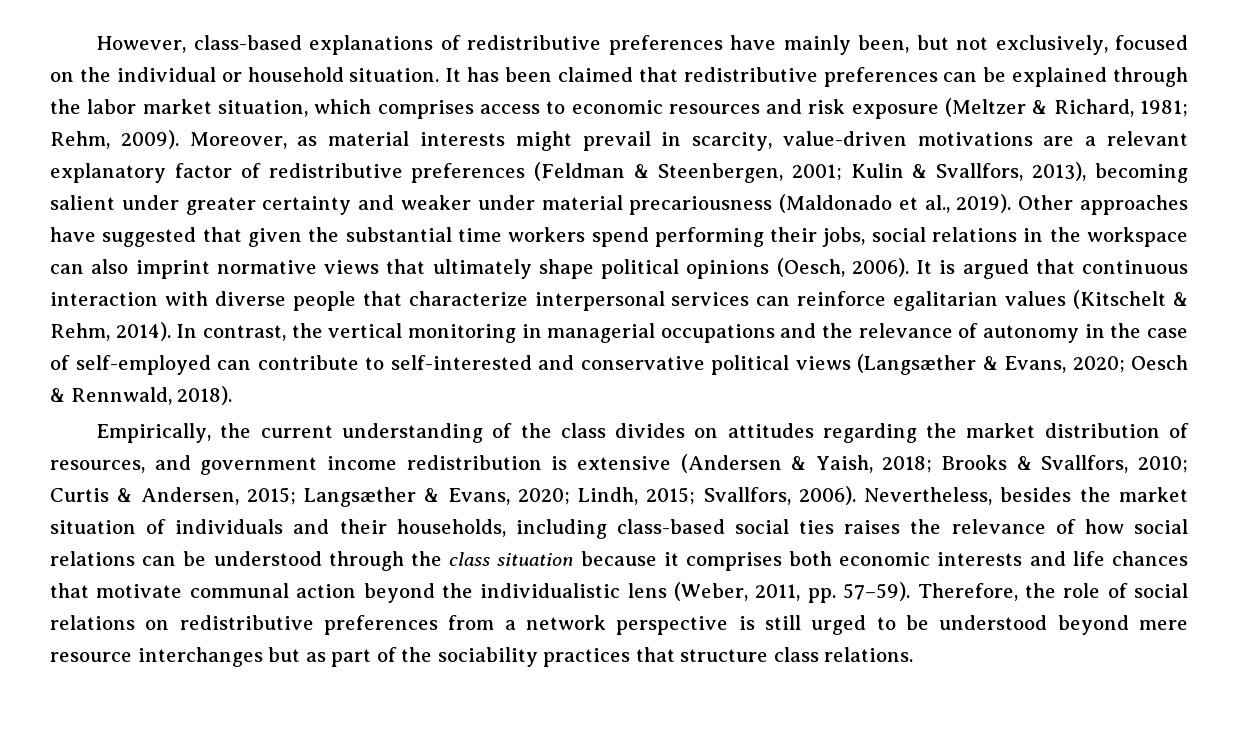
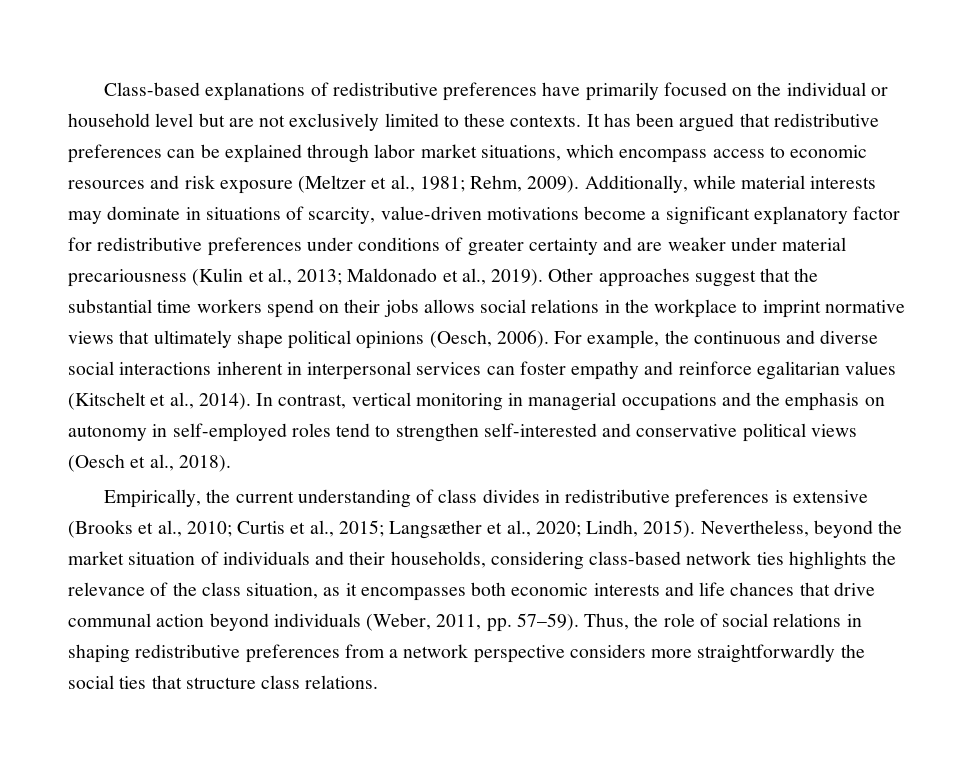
[96,35,302,53] However, class-based -> [104,82,201,96] Class-based
[783,35,1108,55] mainly been, but not exclusively, -> [585,82,659,101] primarily
[349,68,440,82] situation. -> [155,113,582,131] level but are not exclusively limited to these contexts.
[557,67,633,82] claimed -> [679,113,735,132] argued
[50,99,81,114] the -> (370, 153) none
[217,99,474,119] situation, which comprises -> [480,144,708,163] situations, which encompass
[1032,99,1134,117] & Richard, -> [371,175,415,192] et al.,
[189,131,1188,151] Moreover, as material interests might prevail in scarcity, value-driven motivations are a relevant -> [584,175,877,193] [68,206,750,225] Additionally, while material interests may dominate in situations of scarcity, value-driven motivations become a significant
[240,162,1188,183] [50,195,179,210] of redistributive preferences (Feldman & Steenbergen, 2001; Kulin & Svallfors, 2013), becoming salient under -> [68,237,464,256] for redistributive preferences under conditions of
(395, 202) none -> [637,242,663,251] are
[779,194,893,213] (Maldonado -> [192,268,438,286] (Kulin et al., 2013; Maldonado
[50,227,302,247] have suggested that given -> [694,268,791,287] suggest that
[654,227,866,247] performing their jobs, -> [319,299,475,317] on their jobs allows
[1087,227,1188,247] [50,259,129,274] workspace can also -> [654,299,758,318] workplace to
[916,259,1188,279] [50,291,791,311] It is argued that continuous interaction with diverse people that characterize interpersonal services can -> [554,330,879,349] [68,361,674,380] For example, the continuous and diverse social interactions inherent in interpersonal services can foster empathy and
[1172,292,1188,306] [50,323,110,341] & Rehm, -> [150,392,194,409] et al.,
[291,323,323,338] the -> (347, 401) none
[858,323,1189,343] [50,355,384,375] relevance of autonomy in the case of self-employed can contribute to -> [785,392,885,411] [68,423,479,442] emphasis on autonomy in self-employed roles tend to strengthen
[857,354,1188,375] [50,387,172,405] (Langsæther & Evans, 2020; Oesch & Rennwald, -> [68,454,174,472] (Oesch et al.,
[520,423,552,438] the -> (435, 496) none
[694,423,1189,443] [50,454,1188,475] [50,486,1072,507] on attitudes regarding the market distribution of resources, and government income redistribution is extensive (Andersen & Yaish, 2018; Brooks & Svallfors, 2010; Curtis & Andersen, 2015; Langsæther & Evans, 2020; Lindh, 2015; Svallfors, 2006). Nevertheless, besides -> [544,489,869,508] [68,520,873,539] in redistributive preferences is extensive (Brooks et al., 2010; Curtis et al., 2015; Langsæther et al., 2020; Lindh, 2015). Nevertheless, beyond
[515,519,1188,539] [50,551,782,571] including class-based social ties raises the relevance of how social relations can be understood through the class situation because it comprises -> [490,551,897,570] [68,582,466,601] considering class-based network ties highlights the relevance of the class situation, as it encompasses
[96,584,183,598] motivate -> [833,582,875,596] drive
[441,583,667,598] the individualistic lens -> [273,613,361,627] individuals
[917,583,1018,601] Therefore, -> [584,613,630,630] Thus,
[145,620,170,630] on -> [846,614,862,627] [68,644,130,663] in shaping
[738,615,1189,635] [50,647,631,667] is still urged to be understood beyond mere resource interchanges but as part of the sociability practices -> [569,644,865,663] [68,675,147,689] considers more straightforwardly the social ties

